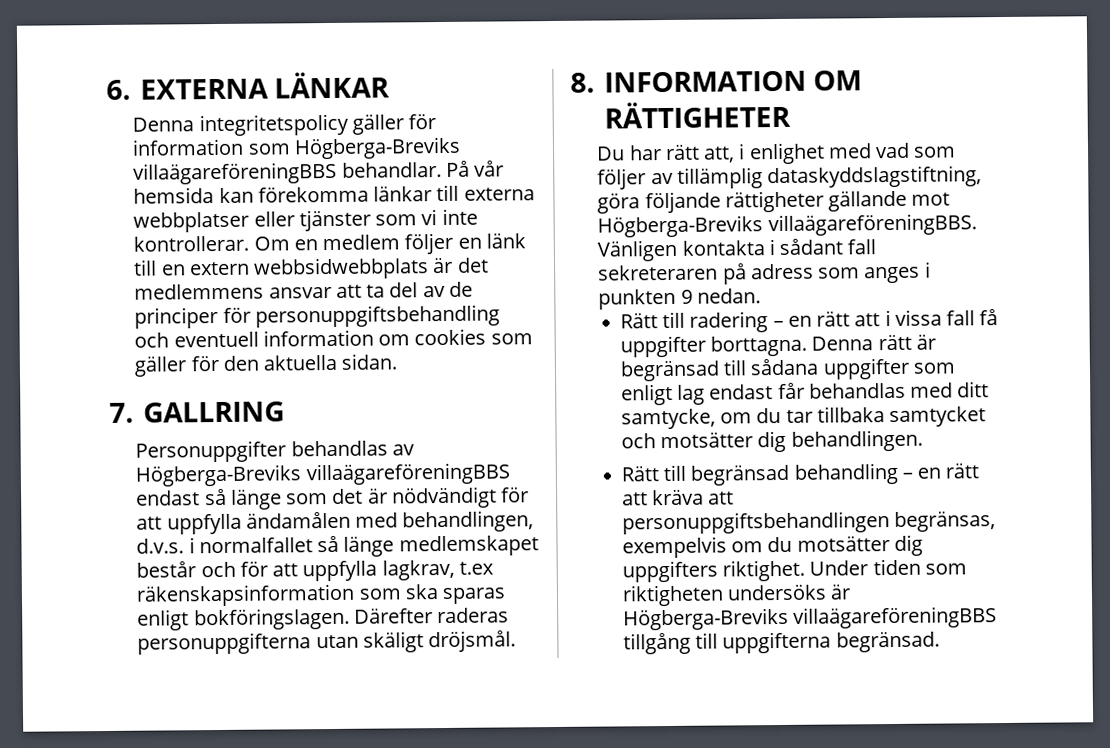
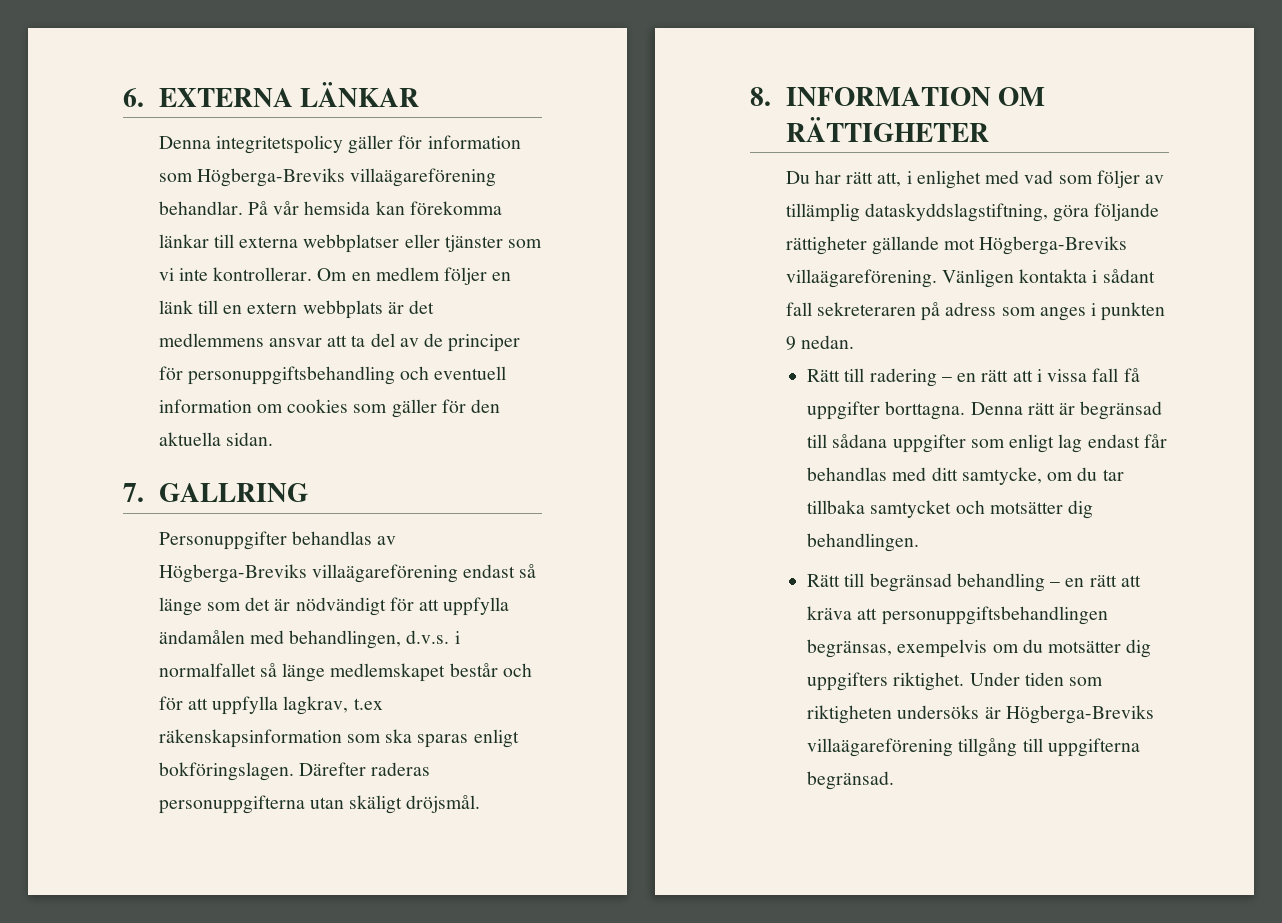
[133,161,338,185] villaägareföreningBBS -> [350,168,497,187] villaägareförening
[253,257,430,280] webbsidwebbplats -> [302,300,383,319] webbplats
[305,462,510,486] villaägareföreningBBS -> [311,564,458,583] villaägareförening
[767,213,977,237] villaägareföreningBBS. -> [785,269,937,288] villaägareförening.
[793,606,998,629] villaägareföreningBBS -> [807,738,954,757] villaägareförening

